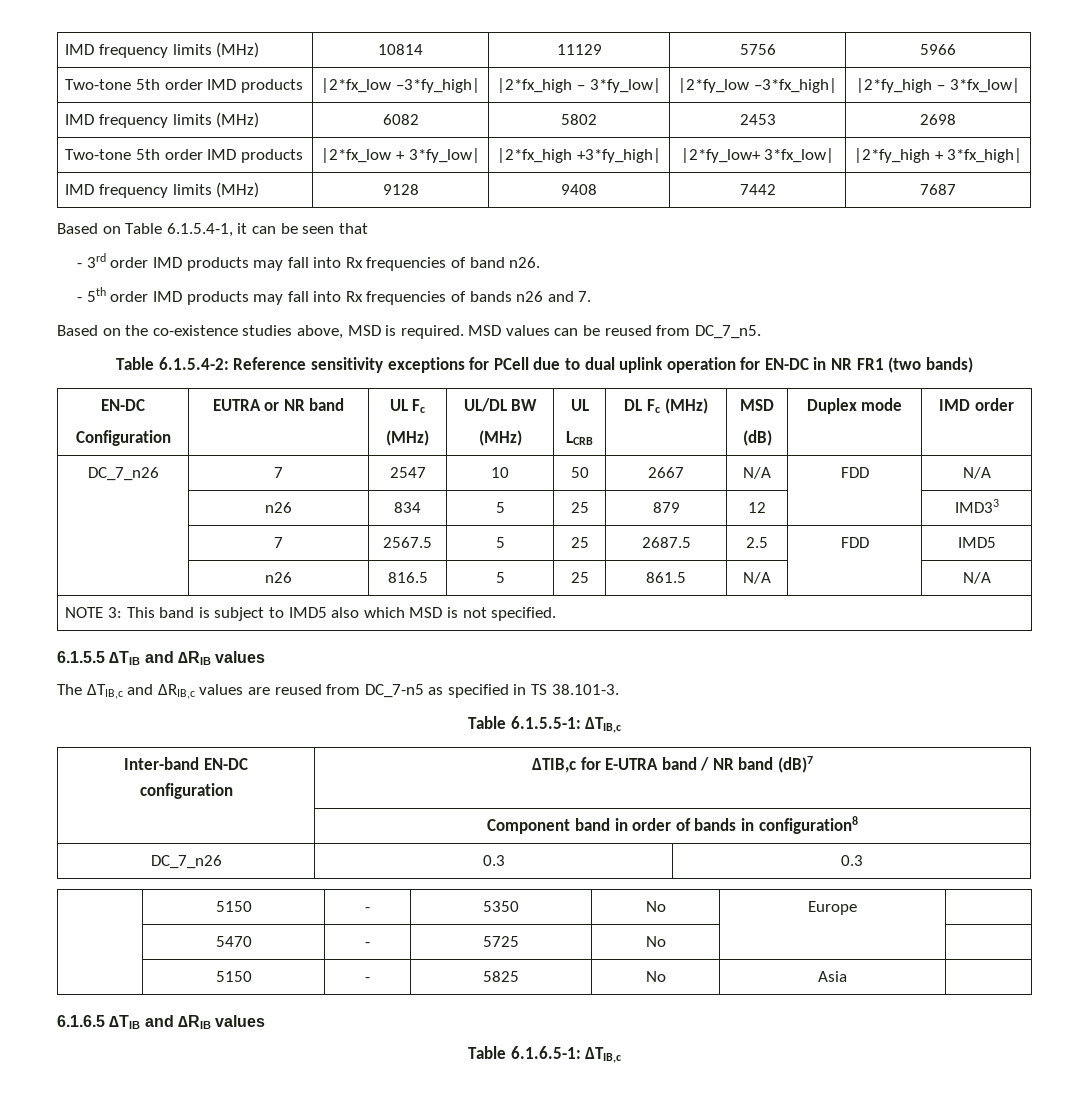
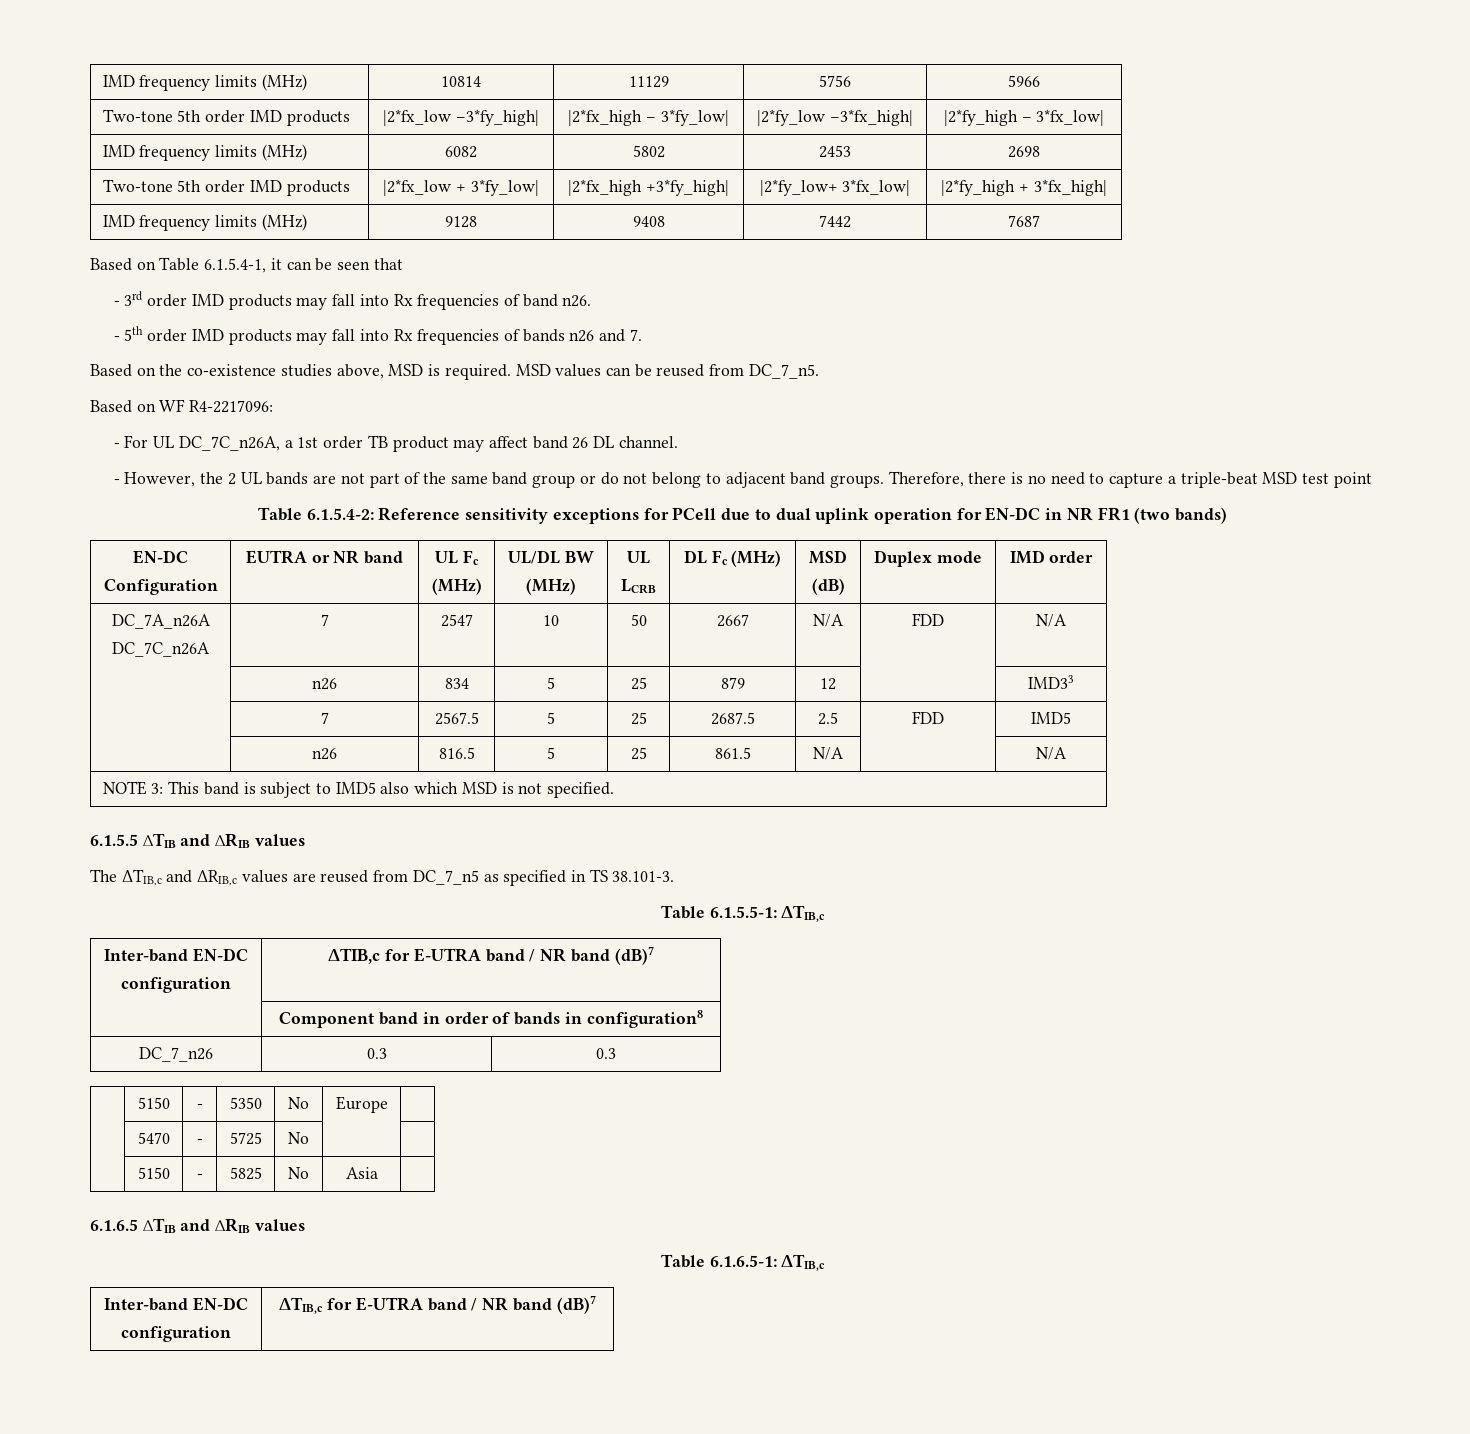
(761, 332) none -> [90,399,274,413] [113,435,678,452] [113,471,1372,488] // Based on WF R4-2217096: // - For UL DC_7C_n26A, a 1st order TB product may affect band 26 DL channel. // - However, the 2 UL bands are not part of the same band group or do not belong to adjacent band groups. Therefore, there is no need to capture a triple-beat MSD test point
[87,467,159,481] DC_7_n26 -> [111,614,211,629] [112,642,210,657] DC_7A_n26A // DC_7C_n26A
[364,684,424,698] DC_7-n5 -> [412,870,479,885] DC_7_n5
(622, 1055) none -> [104,1297,248,1311] [121,1326,231,1342] [279,1295,596,1314] // Inter-band EN-DC // configuration | ΔTIB,c for E-UTRA band / NR band (dB)7

